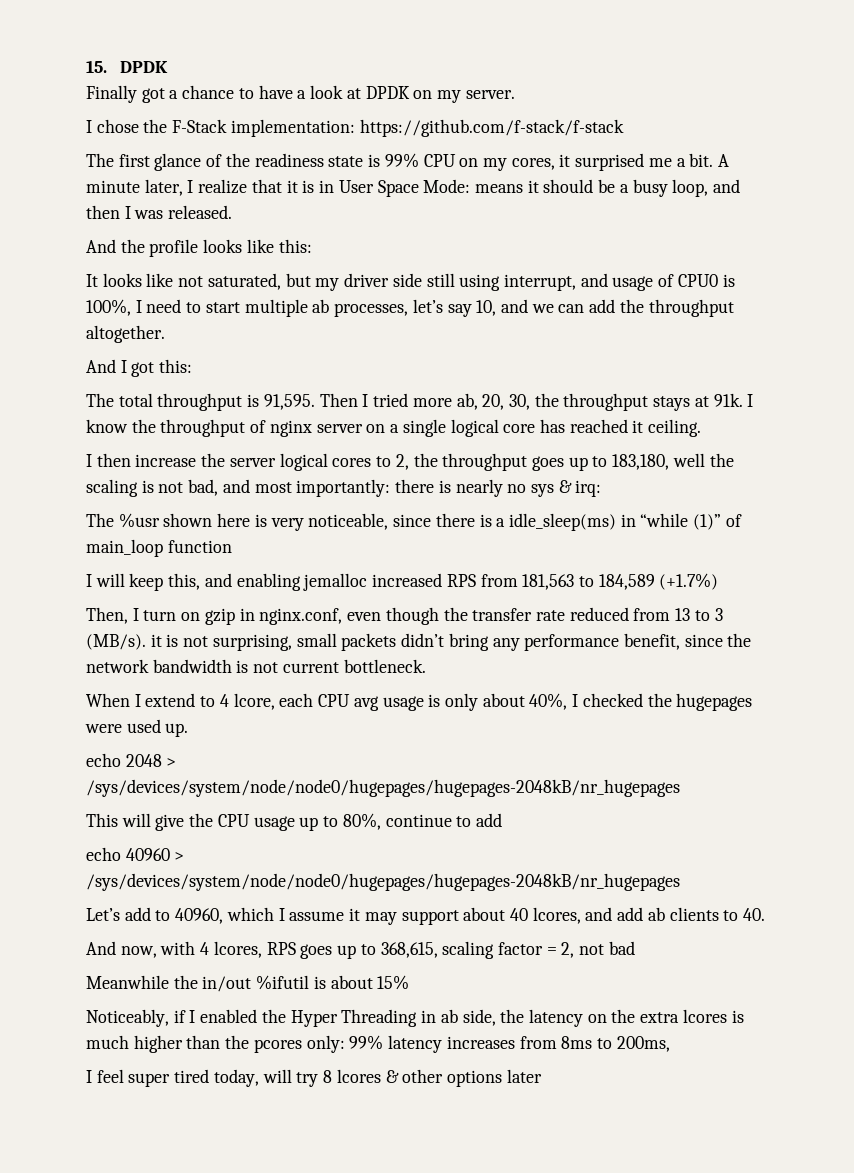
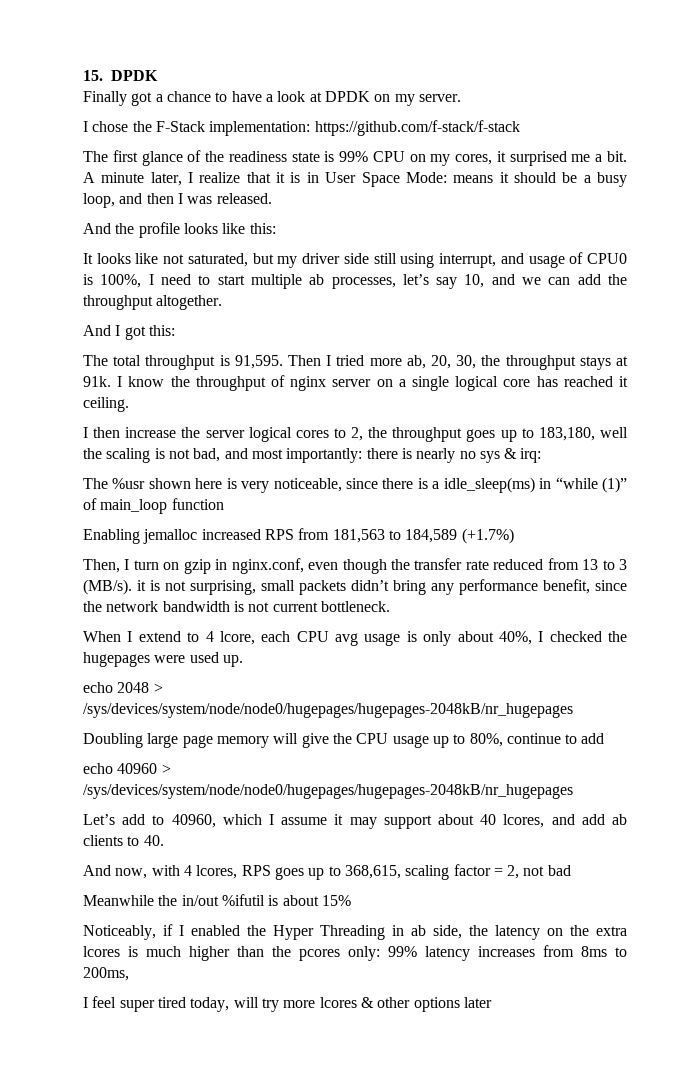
[86,573,301,591] I will keep this, and enabling -> [83,529,140,544] Enabling
[86,813,118,827] This -> [83,733,269,748] Doubling large page memory
[323,1070,333,1083] 8 -> [283,1000,316,1008] more

